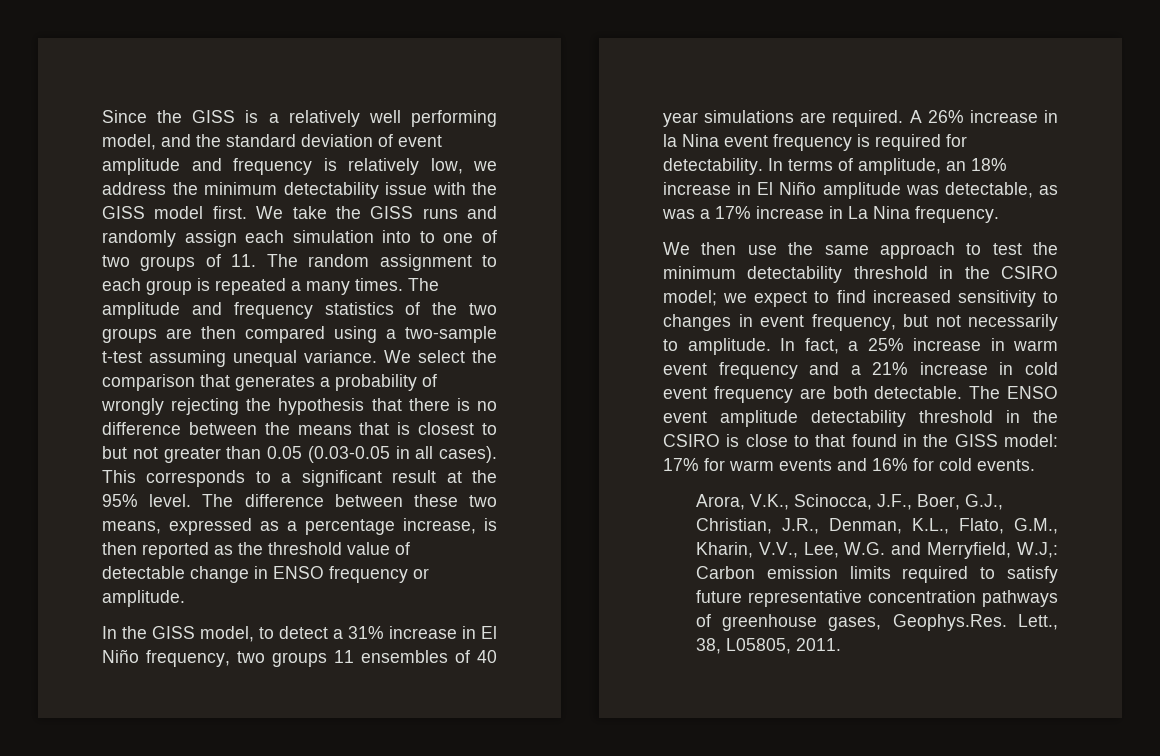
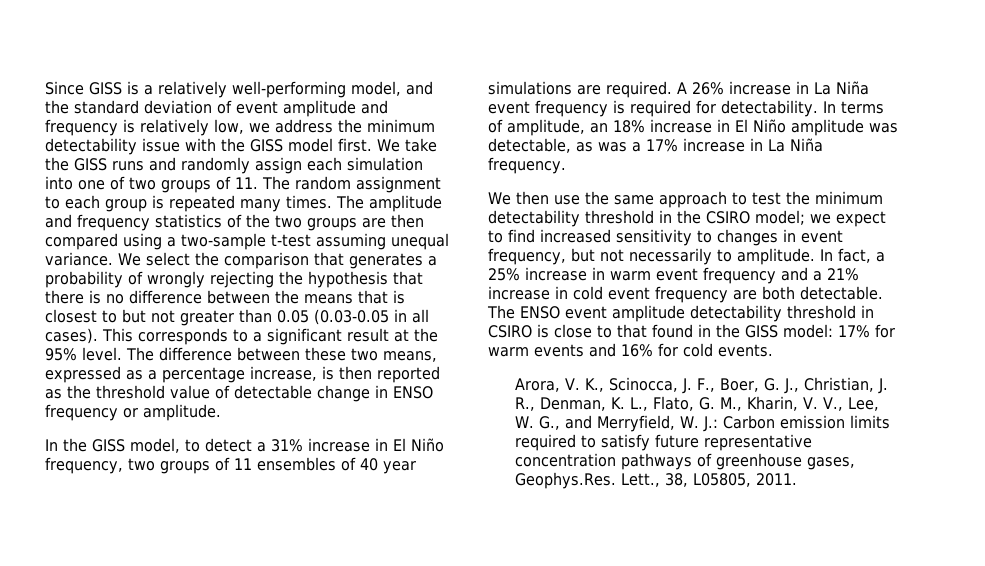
[157,110,183,123] the -> (84, 88) none
[368,110,497,127] well performing -> [232,81,346,98] well-performing
[419,231,435,243] to -> (73, 183) none
[291,281,301,291] a -> (235, 203) none
(327, 659) none -> [215,457,230,471] of
[663,134,719,147] la Nina -> [814,81,869,95] La Niña
[873,206,910,219] Nina -> [790,138,823,152] Niña
[1033,410,1058,423] the -> (874, 311) none
[749,494,1003,510] [695,518,1058,534] [695,542,1058,559] V.K., Scinocca, J.F., Boer, G.J., Christian, J.R., Denman, K.L., Flato, G.M., Kharin, V.V., Lee, W.G. and Merryfield, W.J,: -> [564,377,888,394] [514,396,879,411] [514,415,718,432] V. K., Scinocca, J. F., Boer, G. J., Christian, J. R., Denman, K. L., Flato, G. M., Kharin, V. V., Lee, W. G., and Merryfield, W. J.:

